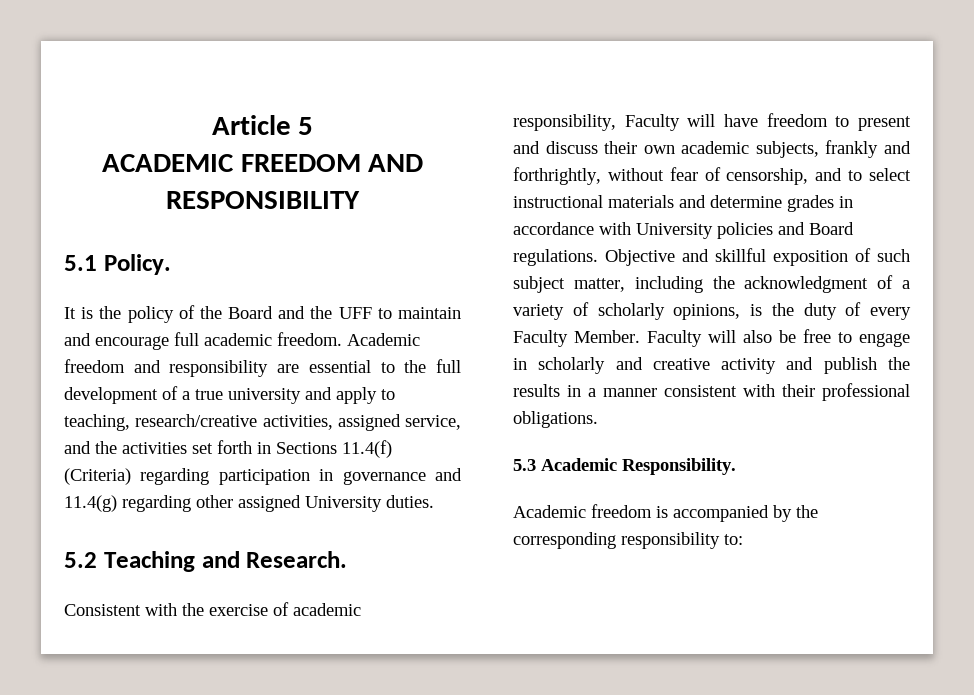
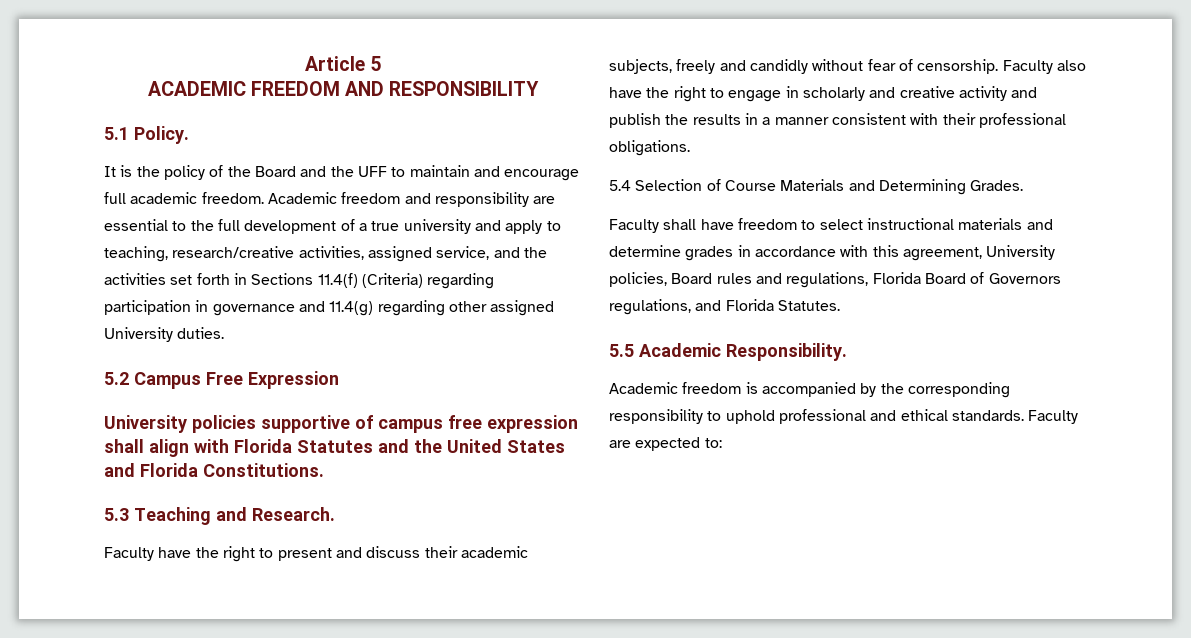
[103,551,348,572] [64,602,361,616] [513,113,828,131] Teaching and Research. // Consistent with the exercise of academic responsibility, Faculty will have freedom -> [134,371,339,389] [104,415,578,433] [104,439,565,457] [104,463,324,477] [104,507,335,525] [104,546,255,562] Campus Free Expression // University policies supportive of campus free expression shall align with Florida Statutes and the United States and Florida Constitutions. // 5.3 Teaching and Research. // Faculty have the right
[643,145,675,154] own -> (458, 552) none
[825,140,911,158] [513,167,911,185] [513,195,853,212] [513,222,854,239] [513,248,910,266] [513,275,910,293] [513,302,911,320] [513,329,831,347] frankly and forthrightly, without fear of censorship, and to select instructional materials and determine grades in accordance with University policies and Board regulations. Objective and skillful exposition of such subject matter, including the acknowledgment of a variety of scholarly opinions, is the duty of every Faculty Member. Faculty will also be free -> [676,59,1086,74] [609,86,706,102] freely and candidly without fear of censorship. Faculty also have the right
[513,459,536,471] 5.3 -> [609,179,1024,195] [609,218,1053,233] [609,245,1056,261] [609,272,1061,288] [609,299,840,315] [609,344,634,357] 5.4 Selection of Course Materials and Determining Grades. // Faculty shall have freedom to select instructional materials and determine grades in accordance with this agreement, University policies, Board rules and regulations, Florida Board of Governors regulations, and Florida Statutes. // 5.5
(720, 540) none -> [707,409,1079,424] [609,437,701,451] to uphold professional and ethical standards. Faculty are expected

